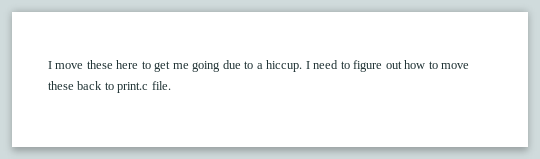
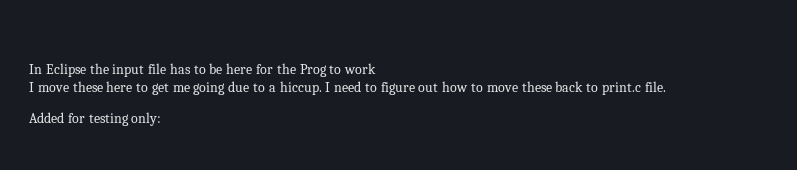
(48, 65) none -> [29,63,377,77] In Eclipse the input file has to be here for the Prog to work //
(171, 85) none -> [29,112,162,126] // Added for testing only:

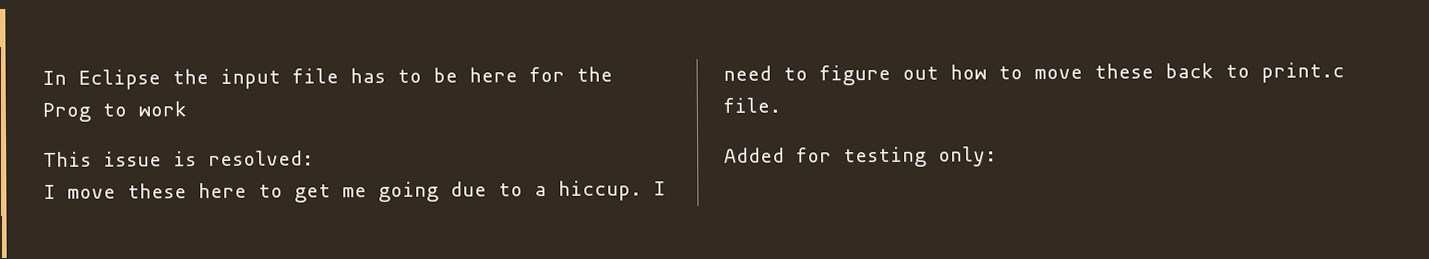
(377, 68) none -> [43,150,314,167] // This issue is resolved:

